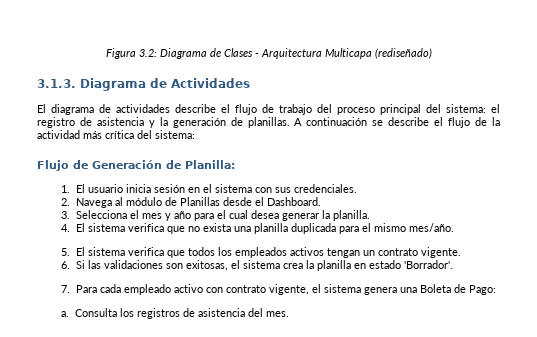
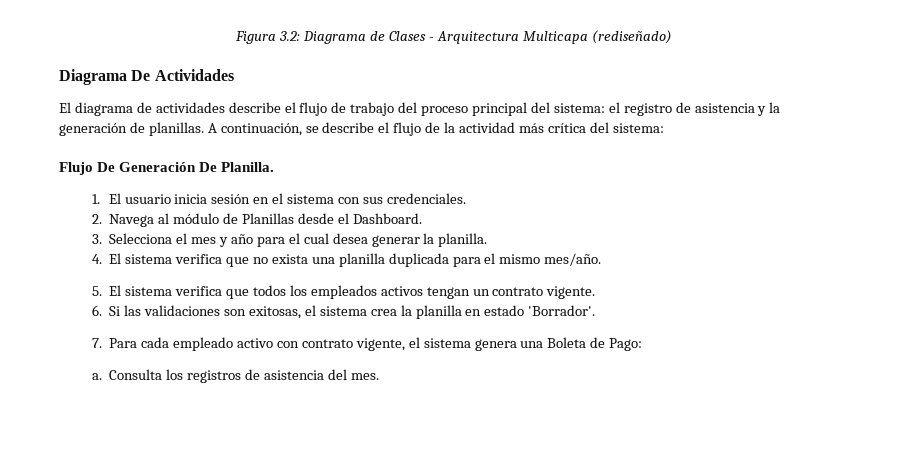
[37,78,167,91] 3.1.3. Diagrama de -> [59,69,151,85] Diagrama De
[306,117,368,126] continuación -> [220,123,302,136] continuación,
[73,160,235,169] de Generación de Planilla: -> [97,162,275,172] De Generación De Planilla.

